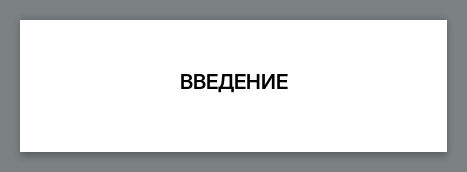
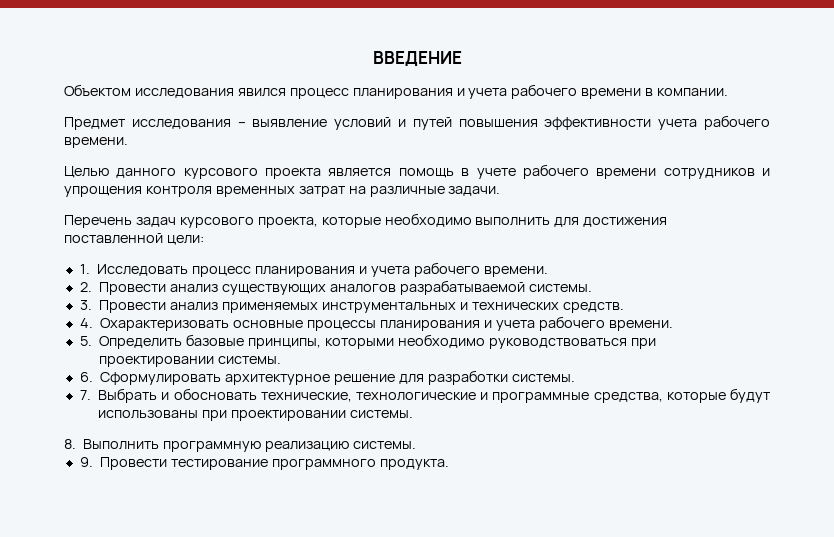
(288, 83) none -> [64,84,729,99] [64,115,770,130] [64,137,128,148] [64,164,771,179] [64,186,501,197] [64,213,668,228] [64,233,204,245] [79,262,548,277] [79,280,592,295] [79,300,624,313] [79,316,673,331] [79,334,656,349] [99,356,282,367] [79,370,575,385] [79,388,770,403] [98,410,413,421] [64,439,416,452] [79,457,449,470] // Объектом исследования явился процесс планирования и учета рабочего времени в компании. // Предмет исследования – выявление условий и путей повышения эффективности учета рабочего времени. // Целью данного курсового проекта является помощь в учете рабочего времени сотрудников и упрощения контроля временных затрат на различные задачи. // Перечень задач курсового проекта, которые необходимо выполнить для достижения поставленной цели: // 1. Исследовать процесс планирования и учета рабочего времени. // 2. Провести анализ существующих аналогов разрабатываемой системы. // 3. Провести анализ применяемых инструментальных и технических средств. // 4. Охарактеризовать основные процессы планирования и учета рабочего времени. // 5. Определить базовые принципы, которыми необходимо руководствоваться при проектировании системы. // 6. Сформулировать архитектурное решение для разработки системы. // 7. Выбрать и обосновать технические, технологические и программные средства, которые будут использованы при проектировании системы. // 8. Выполнить программную реализацию системы. // 9. Провести тестирование программного продукта.

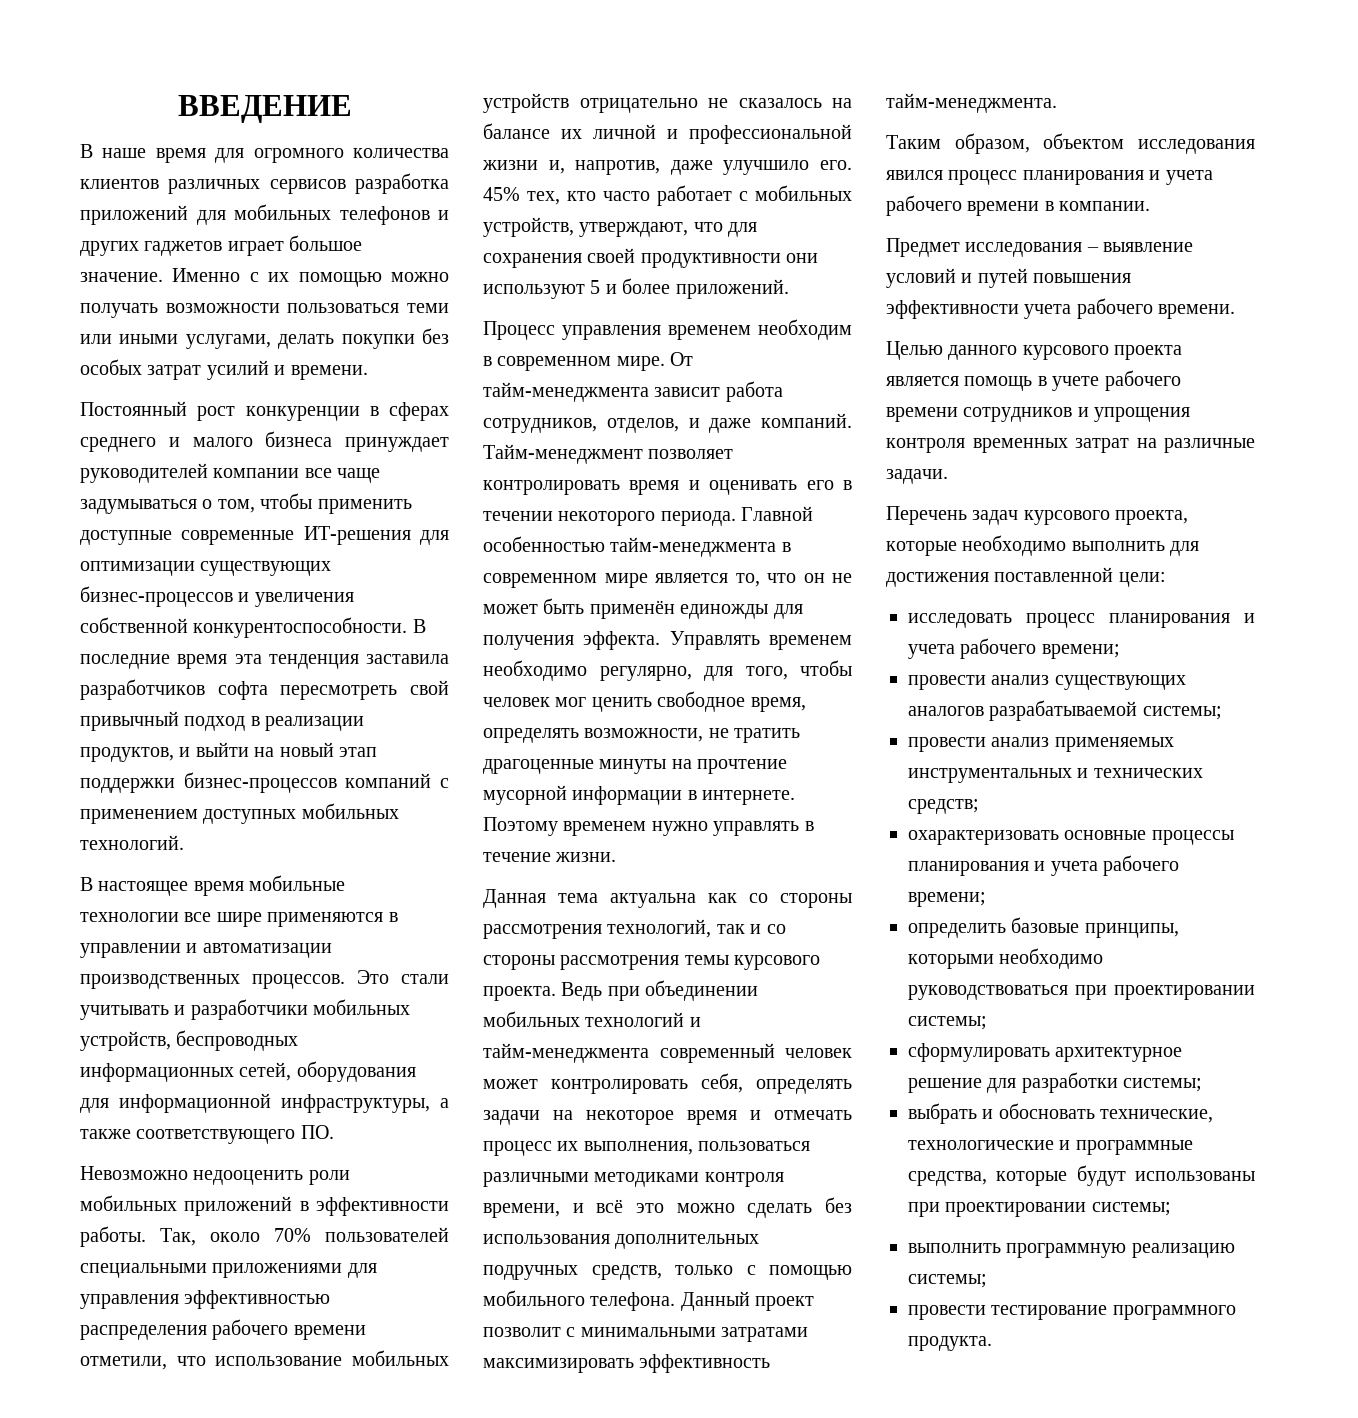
[64,84,131,96] Объектом -> [80,144,449,163] [80,173,449,194] [80,204,449,225] [80,235,363,256] [80,268,449,287] [80,303,450,318] [80,328,449,349] [80,359,368,380] [80,401,449,421] [80,431,449,452] [80,463,381,483] [80,493,412,514] [80,526,449,545] [80,561,332,576] [80,586,354,607] [80,617,426,638] [80,654,449,669] [80,679,450,700] [80,711,365,731] [80,742,377,762] [80,772,450,793] [80,803,399,824] [80,835,184,850] [80,875,346,896] [80,912,398,927] [80,943,332,958] [80,970,449,989] [80,999,411,1020] [80,1030,299,1051] [80,1061,416,1082] [80,1093,449,1113] [80,1125,334,1144] [80,1166,350,1185] [80,1195,449,1216] [80,1226,449,1247] [80,1263,377,1278] [80,1290,331,1309] [80,1319,366,1340] [80,1350,450,1370] [483,93,852,113] [483,123,852,144] [482,160,852,175] [483,185,852,206] [483,217,758,237] [483,248,819,268] [483,278,789,299] [483,319,852,340] [483,352,694,371] [483,381,783,402] [483,413,852,433] [483,444,734,464] [483,480,852,495] [483,506,814,526] [483,536,791,557] [483,573,852,588] [483,598,803,619] [483,631,852,650] [483,660,852,681] [483,691,806,712] [483,728,801,743] [483,759,788,774] [483,785,796,805] [483,817,814,836] [483,852,617,862] [483,889,852,908] [483,919,786,939] [483,955,821,970] [483,980,759,1001] [483,1011,701,1027] [483,1043,852,1063] [483,1073,852,1094] [483,1110,852,1125] [483,1141,811,1156] [483,1172,784,1187] [483,1197,852,1218] [483,1234,760,1249] [483,1265,852,1280] [483,1290,815,1311] [483,1327,809,1342] [483,1354,771,1373] [886,93,1057,113] [886,133,1125,154] В наше время для огромного количества клиентов различных сервисов разработка приложений для мобильных телефонов и других гаджетов играет большое значение. Именно с их помощью можно получать возможности пользоваться теми или иными услугами, делать покупки без особых затрат усилий и времени. // Постоянный рост конкуренции в сферах среднего и малого бизнеса принуждает руководителей компании все чаще задумываться о том, чтобы применить доступные современные ИТ-решения для оптимизации существующих бизнес-процессов и увеличения собственной конкурентоспособности. В последние время эта тенденция заставила разработчиков софта пересмотреть свой привычный подход в реализации продуктов, и выйти на новый этап поддержки бизнес-процессов компаний с применением доступных мобильных технологий. // В настоящее время мобильные технологии все шире применяются в управлении и автоматизации производственных процессов. Это стали учитывать и разработчики мобильных устройств, беспроводных информационных сетей, оборудования для информационной инфраструктуры, а также соответствующего ПО. // Невозможно недооценить роли мобильных приложений в эффективности работы. Так, около 70% пользователей специальными приложениями для управления эффективностью распределения рабочего времени отметили, что использование мобильных устройств отрицательно не сказалось на балансе их личной и профессиональной жизни и, напротив, даже улучшило его. 45% тех, кто часто работает с мобильных устройств, утверждают, что для сохранения своей продуктивности они используют 5 и более приложений. // Процесс управления временем необходим в современном мире. От тайм-менеджмента зависит работа сотрудников, отделов, и даже компаний. Тайм-менеджмент позволяет контролировать время и оценивать его в течении некоторого периода. Главной особенностью тайм-менеджмента в современном мире является то, что он не может быть применён единожды для получения эффекта. Управлять временем необходимо регулярно, для того, чтобы человек мог ценить свободное время, определять возможности, не тратить драгоценные минуты на прочтение мусорной информации в интернете. Поэтому временем нужно управлять в течение жизни. // Данная тема актуальна как со стороны рассмотрения технологий, так и со стороны рассмотрения темы курсового проекта. Ведь при объединении мобильных технологий и тайм-менеджмента современный человек может контролировать себя, определять задачи на некоторое время и отмечать процесс их выполнения, пользоваться различными методиками контроля времени, и всё это можно сделать без использования дополнительных подручных средств, только с помощью мобильного телефона. Данный проект позволит с минимальными затратами максимизировать эффективность тайм-менеджмента. // Таким образом, объектом
[79,262,548,277] [79,282,167,295] 1. Исследовать процесс планирования и учета рабочего времени. // 2. Провести -> [908,613,1255,628] [908,638,1120,659] [908,675,986,690] исследовать процесс планирования и учета рабочего времени; // провести
[528,284,592,292] [79,300,167,313] системы. // 3. Провести -> [1142,706,1222,720] [908,737,986,752] системы; // провести
[562,302,624,313] [79,318,230,331] средств. // 4. Охарактеризовать -> [908,799,979,814] [908,830,1059,845] средств; // охарактеризовать
[608,320,673,331] [79,336,183,349] времени. // 5. Определить -> [908,892,986,907] [908,923,1006,938] времени; // определить
[218,356,282,364] [79,372,222,385] системы. // 6. Сформулировать -> [908,1016,987,1030] [908,1043,1050,1062] системы; // сформулировать
[511,374,575,382] [79,388,158,403] системы. // 7. Выбрать -> [1123,1078,1203,1092] [908,1103,977,1124] системы; // выбрать
[349,410,413,418] [64,439,416,452] [79,457,168,470] системы. // 8. Выполнить программную реализацию системы. // 9. Провести -> [1091,1202,1171,1216] [908,1243,1235,1258] [908,1274,987,1288] [908,1305,986,1320] системы; // выполнить программную реализацию системы; // провести

